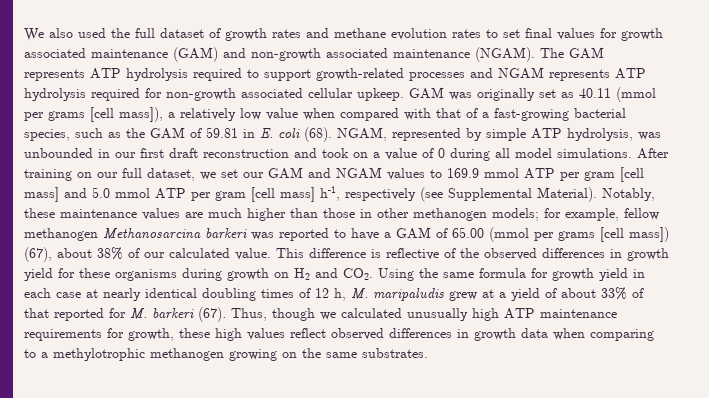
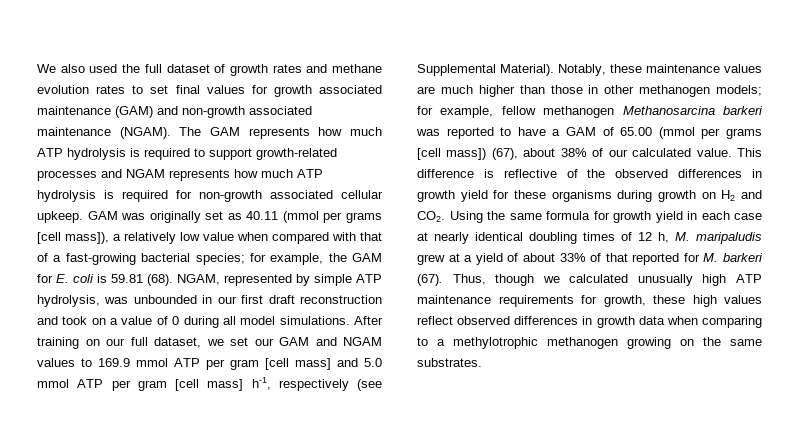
[90,68,188,81] ATP hydrolysis -> [318,127,382,136] [37,148,140,160] how much ATP hydrolysis is
[615,68,646,79] [24,88,86,101] ATP hydrolysis -> [234,169,323,178] [37,190,114,202] how much ATP hydrolysis is
[24,127,300,141] species, such as the GAM of 59.81 in E. coli -> [195,253,382,265] [37,274,143,283] species; for example, the GAM for E. coli is 59.81

